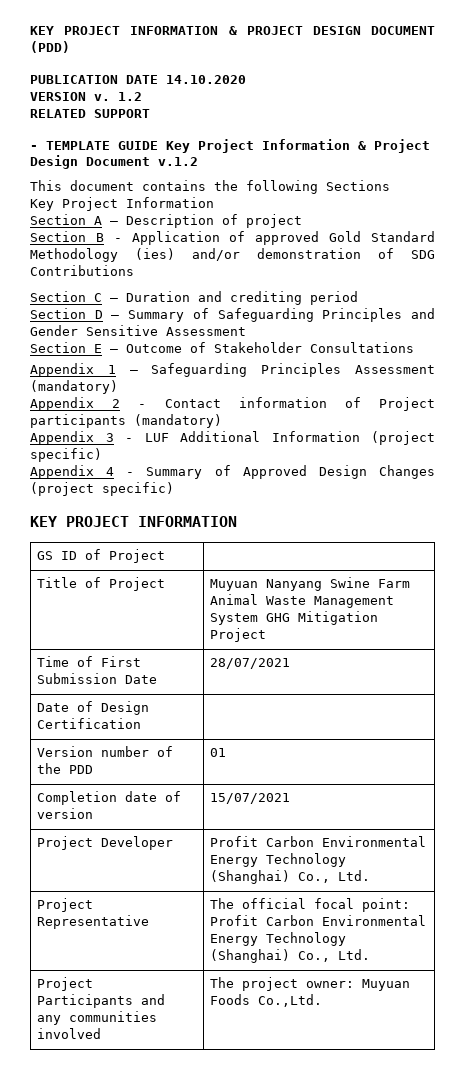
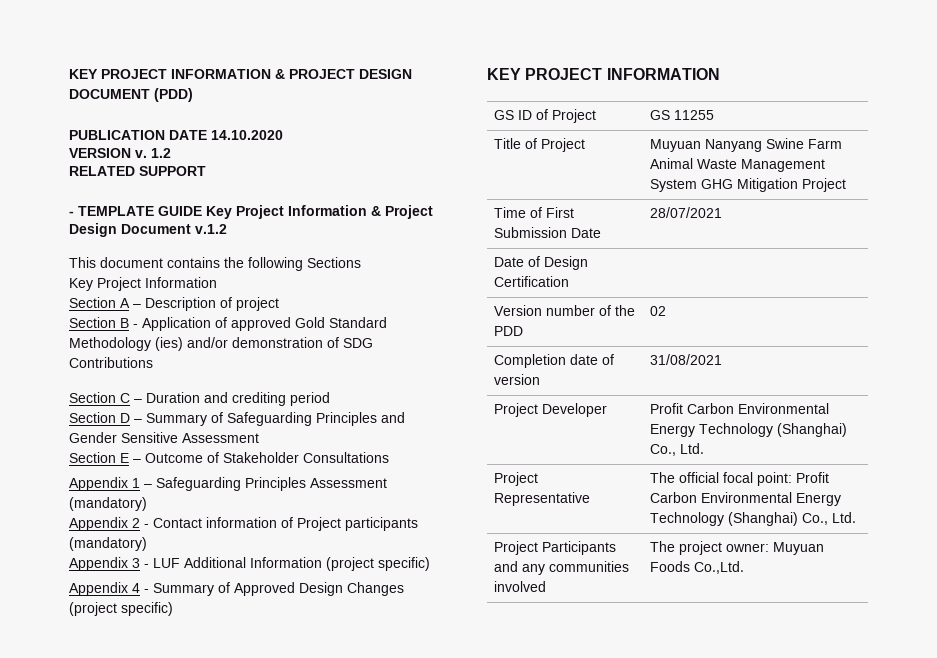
(166, 556) none -> [650,110,715,120] GS 11255
[210,748,227,757] 01 -> [650,306,667,316] 02
[210,793,291,804] 15/07/2021 -> [650,354,723,365] 31/08/2021

